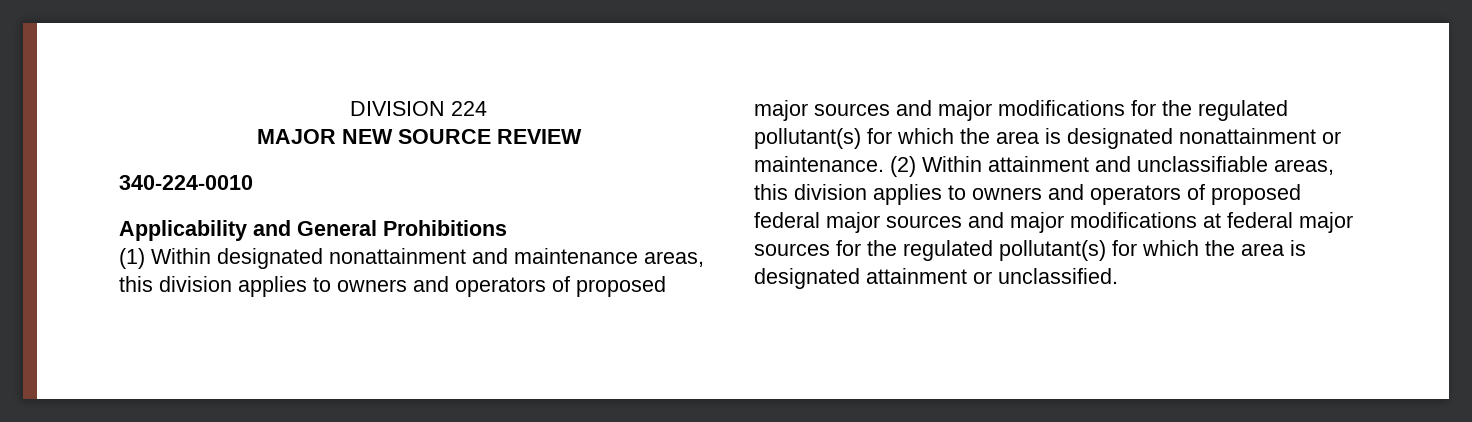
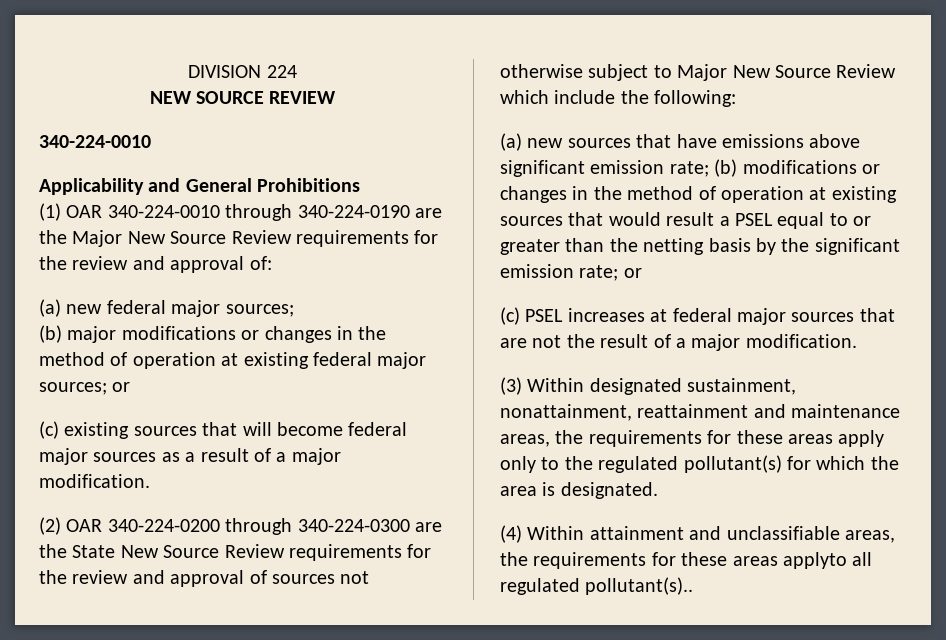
[256,129,336,144] MAJOR -> (297, 71) none
[151,248,704,269] [119,276,666,297] [754,100,1288,121] [754,128,1341,149] [754,156,916,177] Within designated nonattainment and maintenance areas, this division applies to owners and operators of proposed major sources and major modifications for the regulated pollutant(s) for which the area is designated nonattainment or maintenance. (2) -> [66,204,442,221] [39,230,439,247] [39,256,272,273] [39,299,294,317] [39,325,387,343] [39,352,427,369] [39,382,131,395] [39,421,408,439] [39,448,341,465] [39,474,150,488] [39,517,442,535] [39,544,432,561] [39,570,370,587] [500,64,897,81] [500,90,737,107] [500,133,861,151] [500,159,880,177] [500,186,897,203] [500,212,872,229] [500,238,900,255] [500,264,642,281] [500,307,895,325] [500,334,857,351] [500,377,797,395] [500,404,901,421] [500,430,885,447] [500,455,899,473] [500,482,658,499] [500,525,522,543] OAR 340-224-0010 through 340-224-0190 are the Major New Source Review requirements for the review and approval of: // (a) new federal major sources; // (b) major modifications or changes in the method of operation at existing federal major sources; or // (c) existing sources that will become federal major sources as a result of a major modification. // (2) OAR 340-224-0200 through 340-224-0300 are the State New Source Review requirements for the review and approval of sources not otherwise subject to Major New Source Review which include the following: // (a) new sources that have emissions above significant emission rate; (b) modifications or changes in the method of operation at existing sources that would result a PSEL equal to or greater than the netting basis by the significant emission rate; or // (c) PSEL increases at federal major sources that are not the result of a major modification. // (3) Within designated sustainment, nonattainment, reattainment and maintenance areas, the requirements for these areas apply only to the regulated pollutant(s) for which the area is designated. // (4)
[754,184,1301,205] [754,212,1353,233] [754,240,1306,261] [754,268,1118,289] this division applies to owners and operators of proposed federal major sources and major modifications at federal major sources for the regulated pollutant(s) for which the area is designated attainment or unclassified. -> [500,552,873,569] [500,577,694,595] the requirements for these areas applyto all regulated pollutant(s)..

